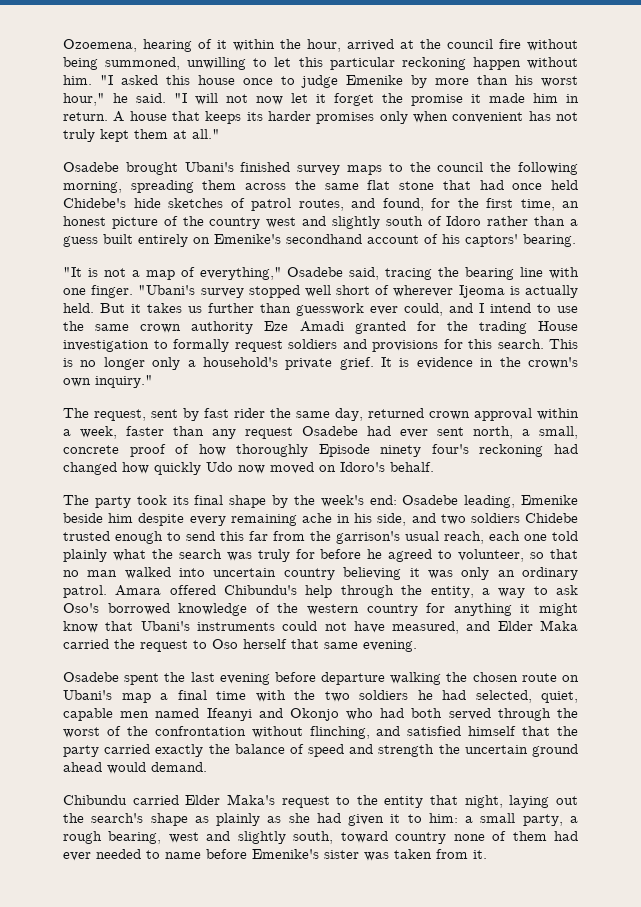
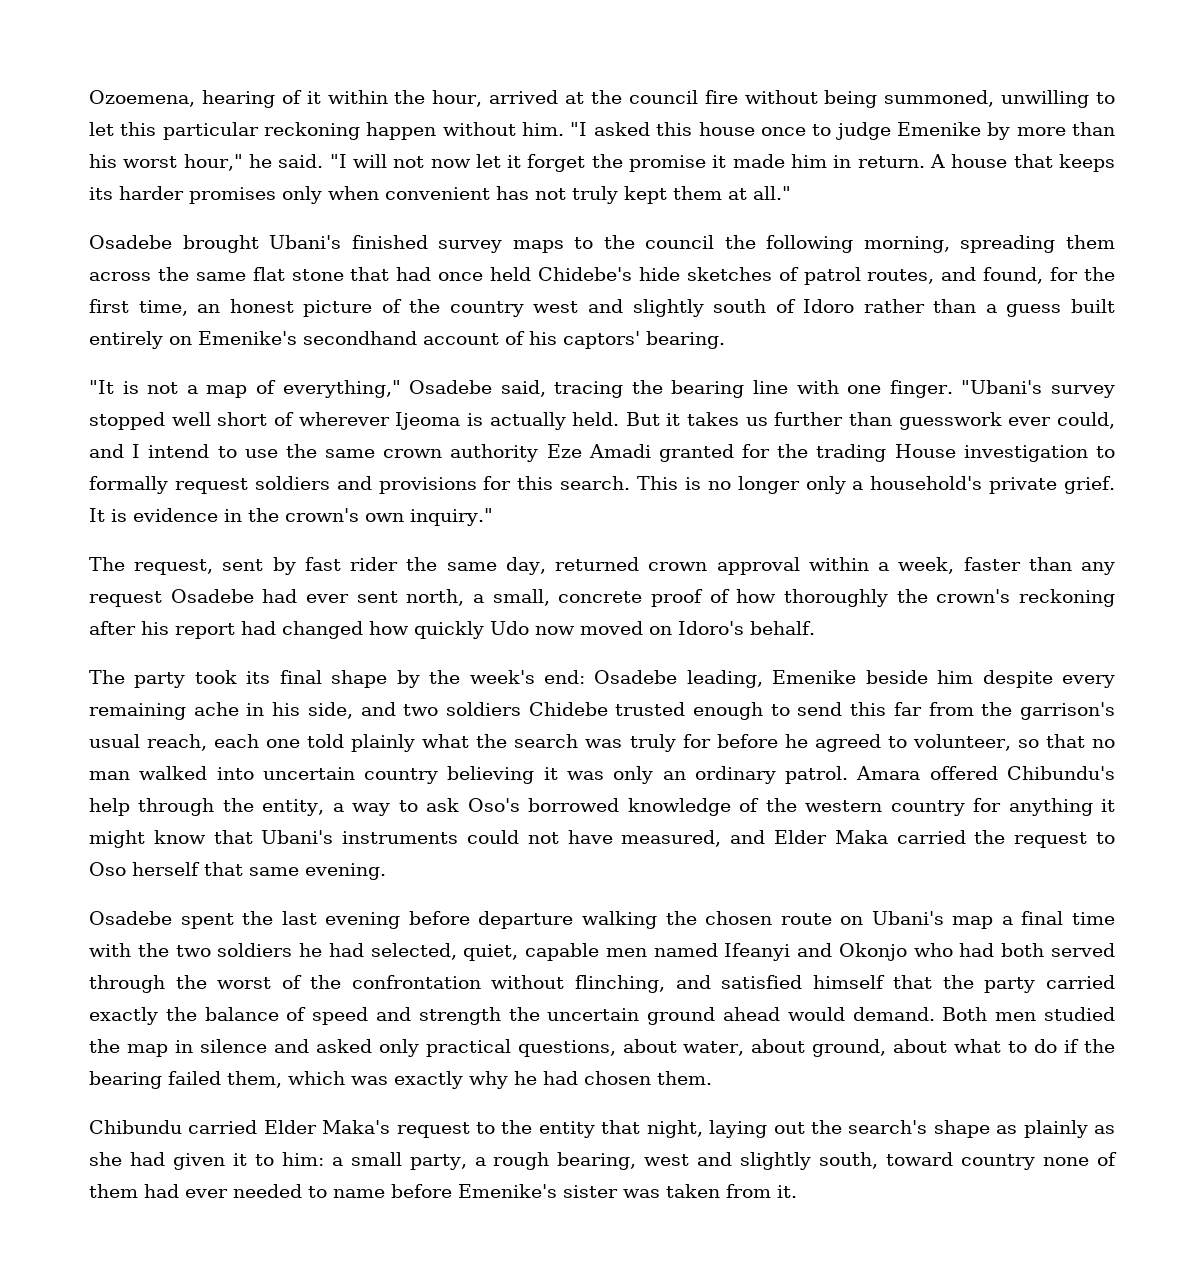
[318,444,544,457] Episode ninety four's reckoning -> [896,589,1115,607] [89,621,235,639] the crown's reckoning after his report
(207, 767) none -> [942,1007,1115,1021] [89,1039,1115,1057] [89,1071,712,1089] Both men studied the map in silence and asked only practical questions, about water, about ground, about what to do if the bearing failed them, which was exactly why he had chosen them.

